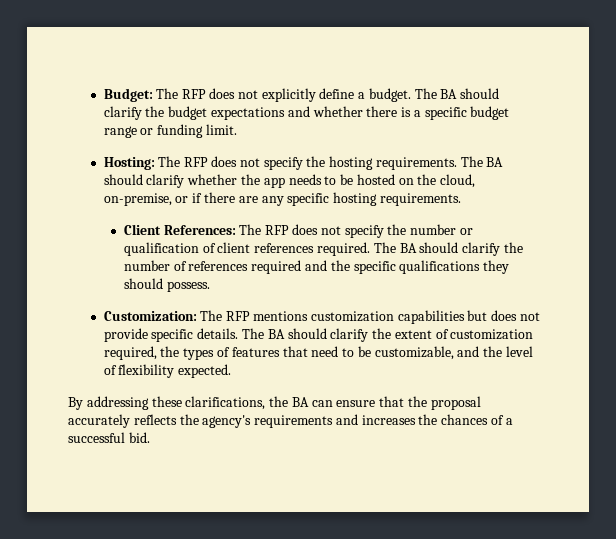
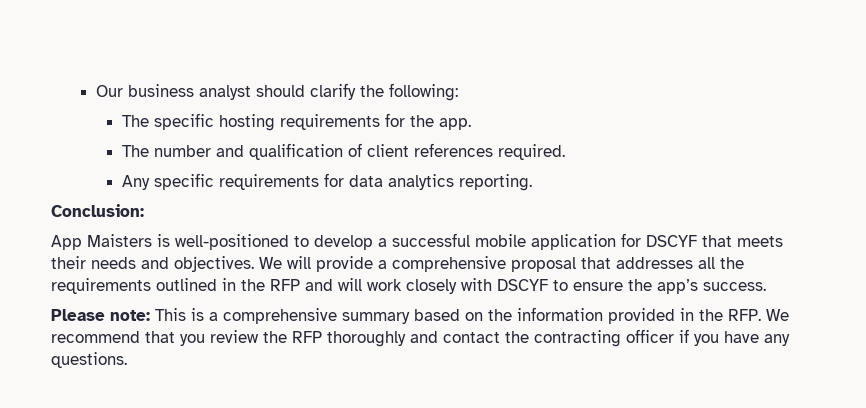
[103,88,500,102] [103,106,510,120] [103,124,237,138] [103,156,504,170] [103,174,476,188] [103,192,461,206] [123,224,473,238] Budget: The RFP does not explicitly define a budget. The BA should clarify the budget expectations and whether there is a specific budget range or funding limit. // Hosting: The RFP does not specify the hosting requirements. The BA should clarify whether the app needs to be hosted on the cloud, on-premise, or if there are any specific hosting requirements. // Client References: The RFP does not specify the number or -> [95,83,458,101] [122,113,472,131] [122,145,245,157] Our business analyst should clarify the following: // The specific hosting requirements for the app. // The number and
[373,242,523,256] [123,260,510,274] [123,278,210,292] [103,310,540,324] [103,328,534,342] [103,346,534,360] [103,364,232,378] [68,396,481,410] [68,414,513,428] [68,432,150,443] The BA should clarify the number of references required and the specific qualifications they should possess. // Customization: The RFP mentions customization capabilities but does not provide specific details. The BA should clarify the extent of customization required, the types of features that need to be customizable, and the level of flexibility expected. // By addressing these clarifications, the BA can ensure that the proposal accurately reflects the agency's requirements and increases the chances of a successful bid. -> [122,173,533,191] [51,204,144,217] [51,233,783,250] [51,256,744,272] [51,278,766,294] [51,307,789,324] [51,329,790,347] [51,352,127,368] // Any specific requirements for data analytics reporting. // Conclusion: // App Maisters is well-positioned to develop a successful mobile application for DSCYF that meets their needs and objectives. We will provide a comprehensive proposal that addresses all the requirements outlined in the RFP and will work closely with DSCYF to ensure the app’s success. // Please note: This is a comprehensive summary based on the information provided in the RFP. We recommend that you review the RFP thoroughly and contact the contracting officer if you have any questions.

